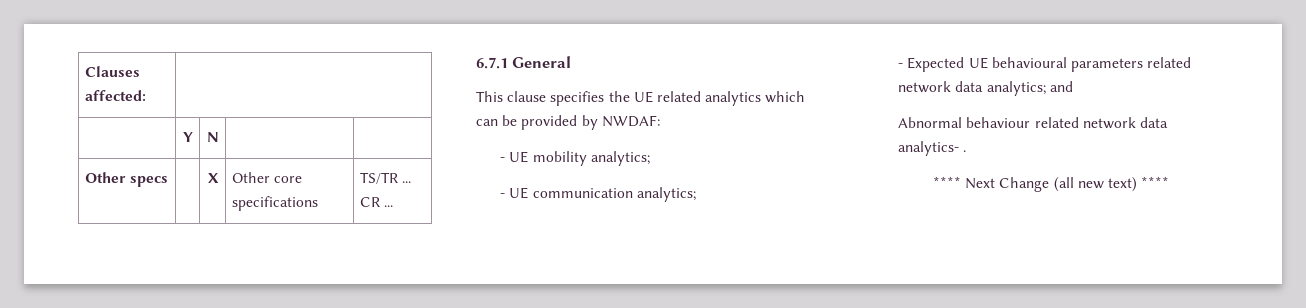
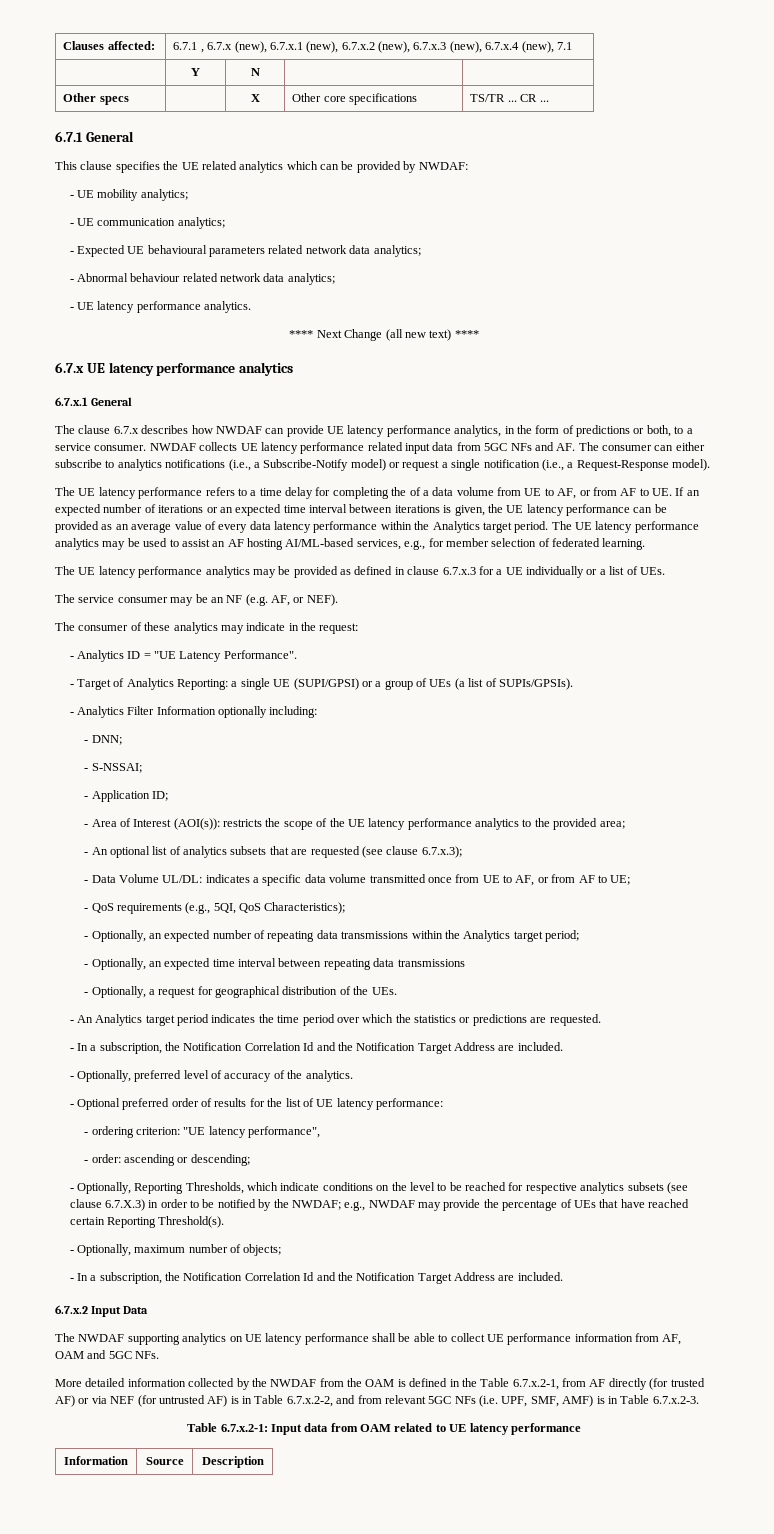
(146, 95) none -> [173,41,572,53] 6.7.1 , 6.7.x (new), 6.7.x.1 (new), 6.7.x.2 (new), 6.7.x.3 (new), 6.7.x.4 (new), 7.1
[1049,81,1073,92] and // -> [69,279,74,282] // -
[898,141,967,156] analytics- . -> [287,273,335,285] [69,301,252,313] analytics; // - UE latency performance analytics.
(1170, 182) none -> [55,362,294,376] [55,397,133,406] [55,425,693,437] [55,442,705,454] [55,459,710,471] [55,487,700,499] [55,504,667,516] [55,521,699,533] [55,538,646,550] [55,566,665,578] [55,594,338,606] [55,622,359,634] [69,650,297,662] [69,678,573,690] [69,706,318,718] [84,735,122,745] [84,763,142,773] [84,790,168,802] [84,818,625,830] [84,846,462,858] [84,874,631,886] [84,902,346,914] [84,930,580,942] [84,958,465,970] [84,986,397,998] [69,1014,601,1026] [69,1042,563,1054] [69,1070,353,1082] [69,1098,444,1110] [84,1126,321,1138] [84,1154,250,1166] [69,1182,688,1194] [69,1199,690,1211] [69,1216,225,1228] [69,1244,282,1256] [69,1272,563,1284] [55,1305,149,1317] [55,1333,682,1345] [55,1350,160,1359] [55,1378,705,1390] [55,1395,699,1407] [187,1423,581,1435] [64,1456,128,1465] [145,1457,184,1465] [201,1456,264,1468] // 6.7.x UE latency performance analytics // 6.7.x.1 General // The clause 6.7.x describes how NWDAF can provide UE latency performance analytics, in the form of predictions or both, to a service consumer. NWDAF collects UE latency performance related input data from 5GC NFs and AF. The consumer can either subscribe to analytics notifications (i.e., a Subscribe-Notify model) or request a single notification (i.e., a Request-Response model). // The UE latency performance refers to a time delay for completing the of a data volume from UE to AF, or from AF to UE. If an expected number of iterations or an expected time interval between iterations is given, the UE latency performance can be provided as an average value of every data latency performance within the Analytics target period. The UE latency performance analytics may be used to assist an AF hosting AI/ML-based services, e.g., for member selection of federated learning. // The UE latency performance analytics may be provided as defined in clause 6.7.x.3 for a UE individually or a list of UEs. // The service consumer may be an NF (e.g. AF, or NEF). // The consumer of these analytics may indicate in the request: // - Analytics ID = "UE Latency Performance". // - Target of Analytics Reporting: a single UE (SUPI/GPSI) or a group of UEs (a list of SUPIs/GPSIs). // - Analytics Filter Information optionally including: // - DNN; // - S-NSSAI; // - Application ID; // - Area of Interest (AOI(s)): restricts the scope of the UE latency performance analytics to the provided area; // - An optional list of analytics subsets that are requested (see clause 6.7.x.3); // - Data Volume UL/DL: indicates a specific data volume transmitted once from UE to AF, or from AF to UE; // - QoS requirements (e.g., 5QI, QoS Characteristics); // - Optionally, an expected number of repeating data transmissions within the Analytics target period; // - Optionally, an expected time interval between repeating data transmissions // - Optionally, a request for geographical distribution of the UEs. // - An Analytics target period indicates the time period over which the statistics or predictions are requested. // - In a subscription, the Notification Correlation Id and the Notification Target Address are included. // - Optionally, preferred level of accuracy of the analytics. // - Optional preferred order of results for the list of UE latency performance: // - ordering criterion: "UE latency performance", // - order: ascending or descending; // - Optionally, Reporting Thresholds, which indicate conditions on the level to be reached for respective analytics subsets (see clause 6.7.X.3) in order to be notified by the NWDAF; e.g., NWDAF may provide the percentage of UEs that have reached certain Reporting Threshold(s). // - Optionally, maximum number of objects; // - In a subscription, the Notification Correlation Id and the Notification Target Address are included. // 6.7.x.2 Input Data // The NWDAF supporting analytics on UE latency performance shall be able to collect UE performance information from AF, OAM and 5GC NFs. // More detailed information collected by the NWDAF from the OAM is defined in the Table 6.7.x.2-1, from AF directly (for trusted AF) or via NEF (for untrusted AF) is in Table 6.7.x.2-2, and from relevant 5GC NFs (i.e. UPF, SMF, AMF) is in Table 6.7.x.2-3. // Table 6.7.x.2-1: Input data from OAM related to UE latency performance // Information | Source | Description

